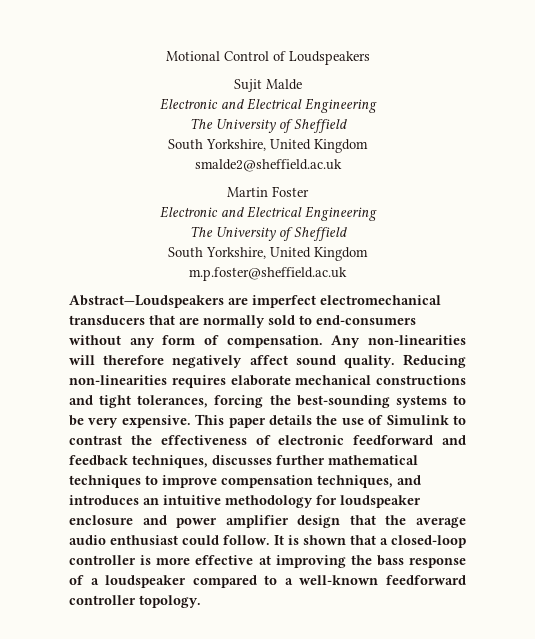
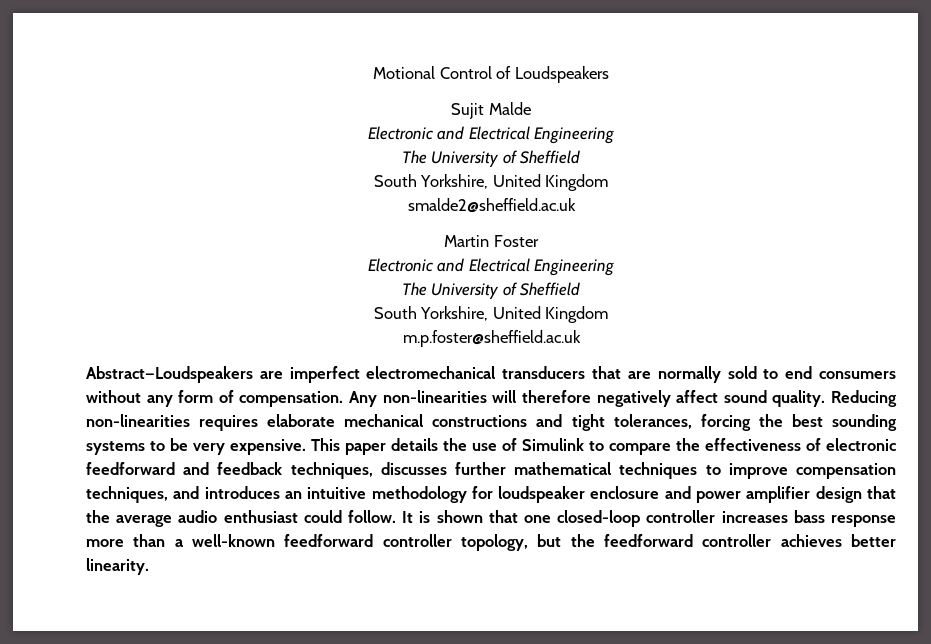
[316,315,416,325] end-consumers -> [785,366,897,379] end consumers
[296,395,390,408] best-sounding -> [791,414,898,431] best sounding
[69,435,122,445] contrast -> [609,443,671,455] compare
[380,538,388,545] a -> [524,515,551,523] one
[140,555,466,568] [69,575,466,588] [69,595,201,608] is more effective at improving the bass response of a loudspeaker compared to a well-known feedforward controller topology. -> [721,510,897,527] [86,534,897,551] [86,558,149,575] increases bass response more than a well-known feedforward controller topology, but the feedforward controller achieves better linearity.

